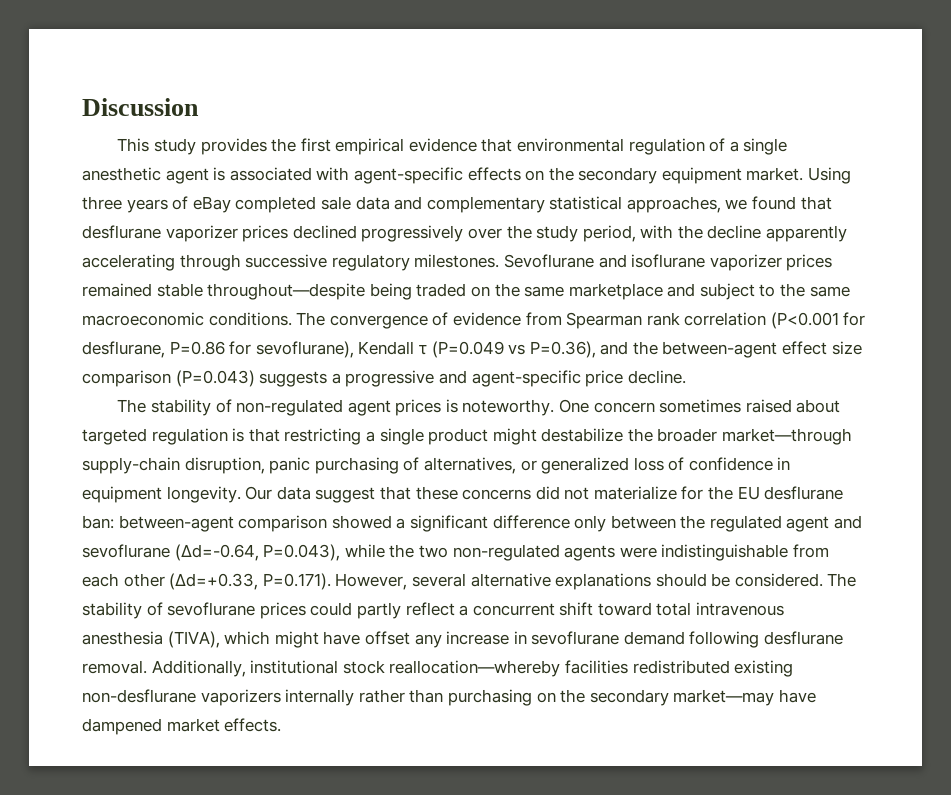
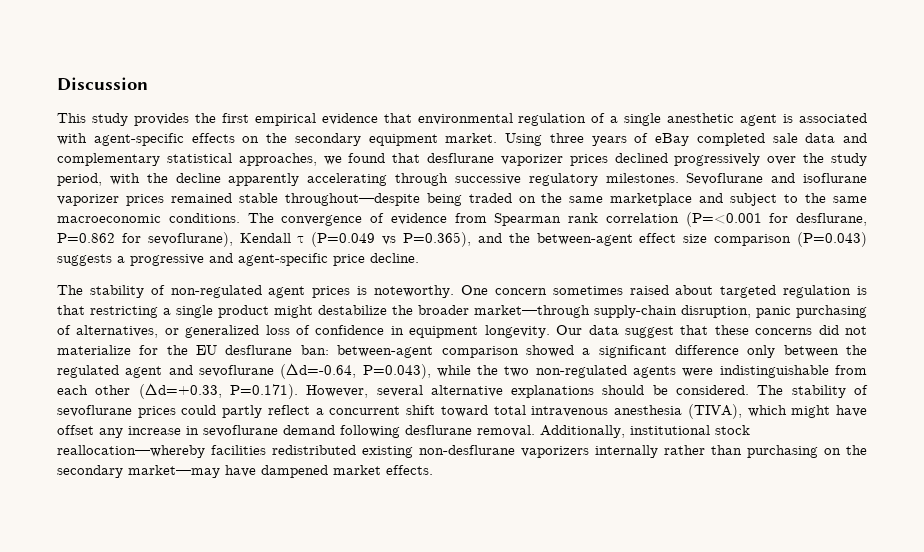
[770,312,839,329] (P<0.001 -> [685,212,762,227] (P=<0.001
[169,341,225,355] P=0.86 -> [57,233,115,243] P=0.862
[529,341,596,358] P=0.36), -> [403,232,471,247] P=0.365),

